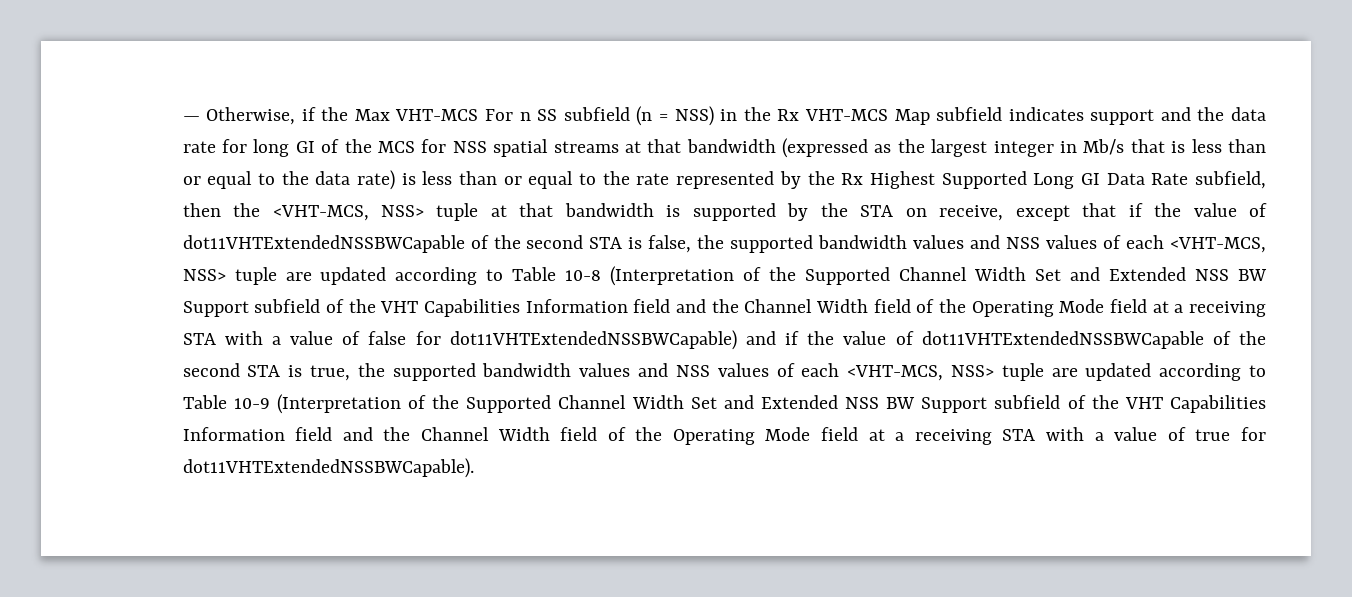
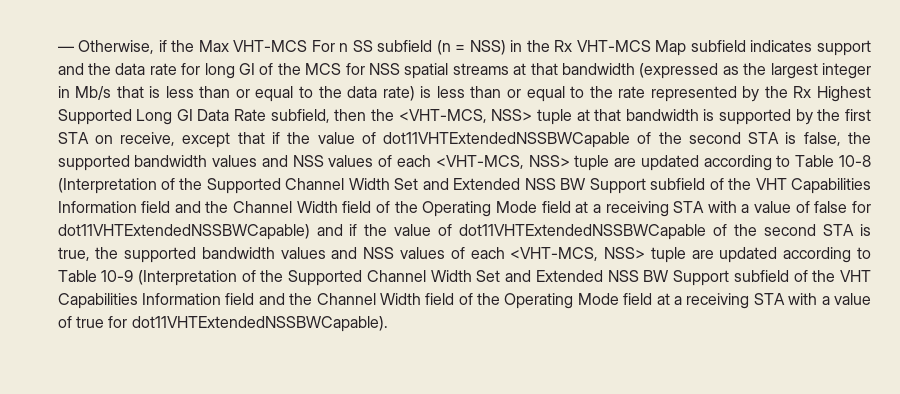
(848, 210) none -> [844,109,871,121] first

